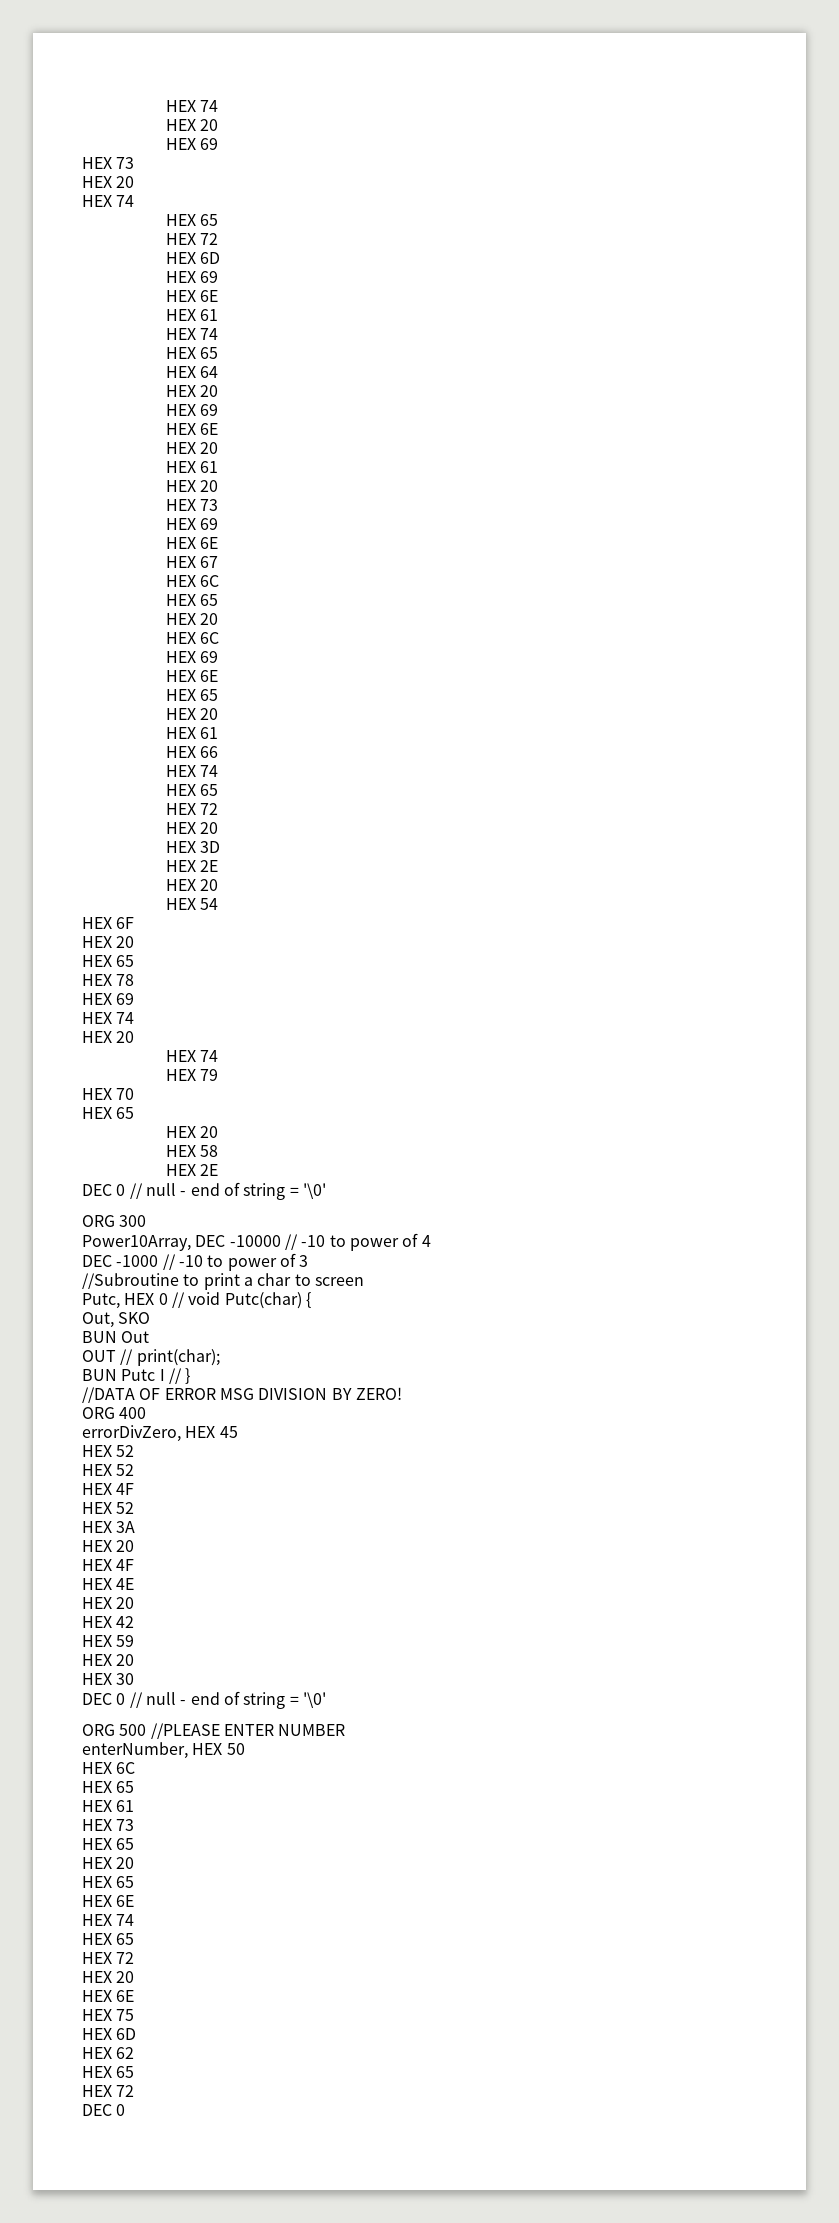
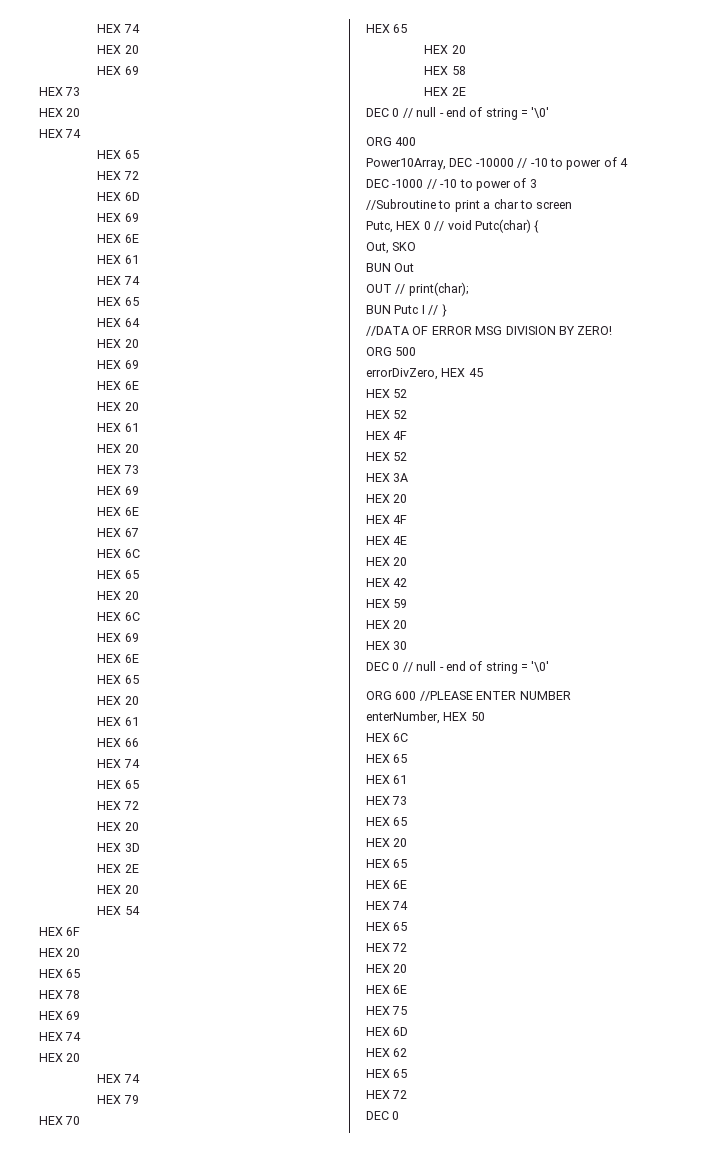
[119,1215,147,1227] 300 -> [395,137,417,146] 400
[119,1407,147,1419] 400 -> [395,347,417,356] 500
[119,1724,147,1736] 500 -> [395,691,417,700] 600

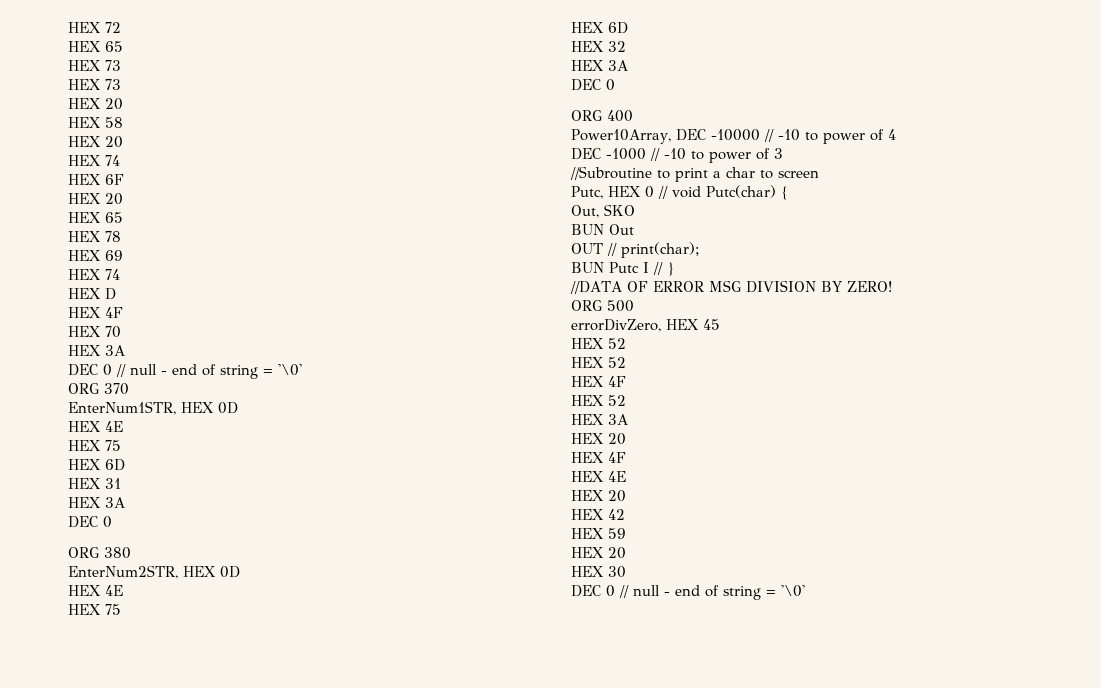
[97,24,140,33] [97,45,139,54] [97,66,139,75] HEX 74 // HEX 20 // HEX 69 -> [68,22,121,33] [68,41,123,52] [68,60,121,71] HEX 72 // HEX 65 // HEX 73
[65,129,82,138] [97,150,139,159] [97,171,139,180] [97,192,140,201] [97,213,139,222] [97,234,139,243] [97,255,139,264] [97,276,140,285] [97,297,139,306] [97,318,140,327] [97,339,139,348] [97,360,139,369] [97,381,139,390] [97,402,139,411] [97,423,139,432] [97,444,139,453] [97,465,139,474] [97,486,139,495] [97,507,139,516] [97,528,139,537] [97,549,140,558] [97,570,139,579] [97,591,139,600] [97,612,140,621] [97,633,139,642] [97,654,139,663] [97,675,139,684] [97,696,139,705] [97,717,139,726] [97,738,139,747] [97,759,140,768] [97,780,139,789] [97,801,139,810] [97,822,139,831] [97,843,140,852] [97,864,139,873] [97,885,139,894] [97,906,140,915] 74 // HEX 65 // HEX 72 // HEX 6D // HEX 69 // HEX 6E // HEX 61 // HEX 74 // HEX 65 // HEX 64 // HEX 20 // HEX 69 // HEX 6E // HEX 20 // HEX 61 // HEX 20 // HEX 73 // HEX 69 // HEX 6E // HEX 67 // HEX 6C // HEX 65 // HEX 20 // HEX 6C // HEX 69 // HEX 6E // HEX 65 // HEX 20 // HEX 61 // HEX 66 // HEX 74 // HEX 65 // HEX 72 // HEX 20 // HEX 3D // HEX 2E // HEX 20 // HEX 54 -> [105,117,123,128] [68,136,123,148] [68,155,120,166] 58 // HEX 20 // HEX 74
[66,1053,81,1062] [97,1074,140,1083] [97,1095,139,1104] 20 // HEX 74 // HEX 79 -> [105,288,116,300] [68,307,123,318] D // HEX 4F
[393,24,408,33] [424,45,466,54] [424,66,466,75] [424,87,466,96] 65 // HEX 20 // HEX 58 // HEX 2E -> [105,345,125,356] 3A
(550, 112) none -> [68,383,129,395] [68,401,238,415] [68,421,123,432] [68,440,121,451] [68,459,125,471] [68,478,121,489] [68,497,125,508] [68,516,112,528] [68,547,131,559] [68,565,240,579] [68,585,123,596] [68,604,121,615] [571,22,628,34] [571,41,626,52] [571,60,628,71] [571,79,615,91] // ORG 370 // EnterNum1STR, HEX 0D // HEX 4E // HEX 75 // HEX 6D // HEX 31 // HEX 3A // DEC 0 // ORG 380 // EnterNum2STR, HEX 0D // HEX 4E // HEX 75 // HEX 6D // HEX 32 // HEX 3A // DEC 0
[366,691,571,701] [366,711,485,724] [366,733,409,742] [366,754,408,763] [366,775,408,784] [366,796,408,805] [366,817,408,826] [366,838,408,847] [366,859,408,868] [366,880,408,889] [366,901,409,910] [366,922,408,931] [366,943,408,952] [366,964,408,973] [366,985,408,994] [366,1006,408,1015] [366,1027,409,1036] [366,1048,408,1057] [366,1069,408,1078] [366,1090,408,1099] [366,1111,400,1120] // ORG 600 //PLEASE ENTER NUMBER // enterNumber, HEX 50 // HEX 6C // HEX 65 // HEX 61 // HEX 73 // HEX 65 // HEX 20 // HEX 65 // HEX 6E // HEX 74 // HEX 65 // HEX 72 // HEX 20 // HEX 6E // HEX 75 // HEX 6D // HEX 62 // HEX 65 // HEX 72 // DEC 0 -> (805, 591) none

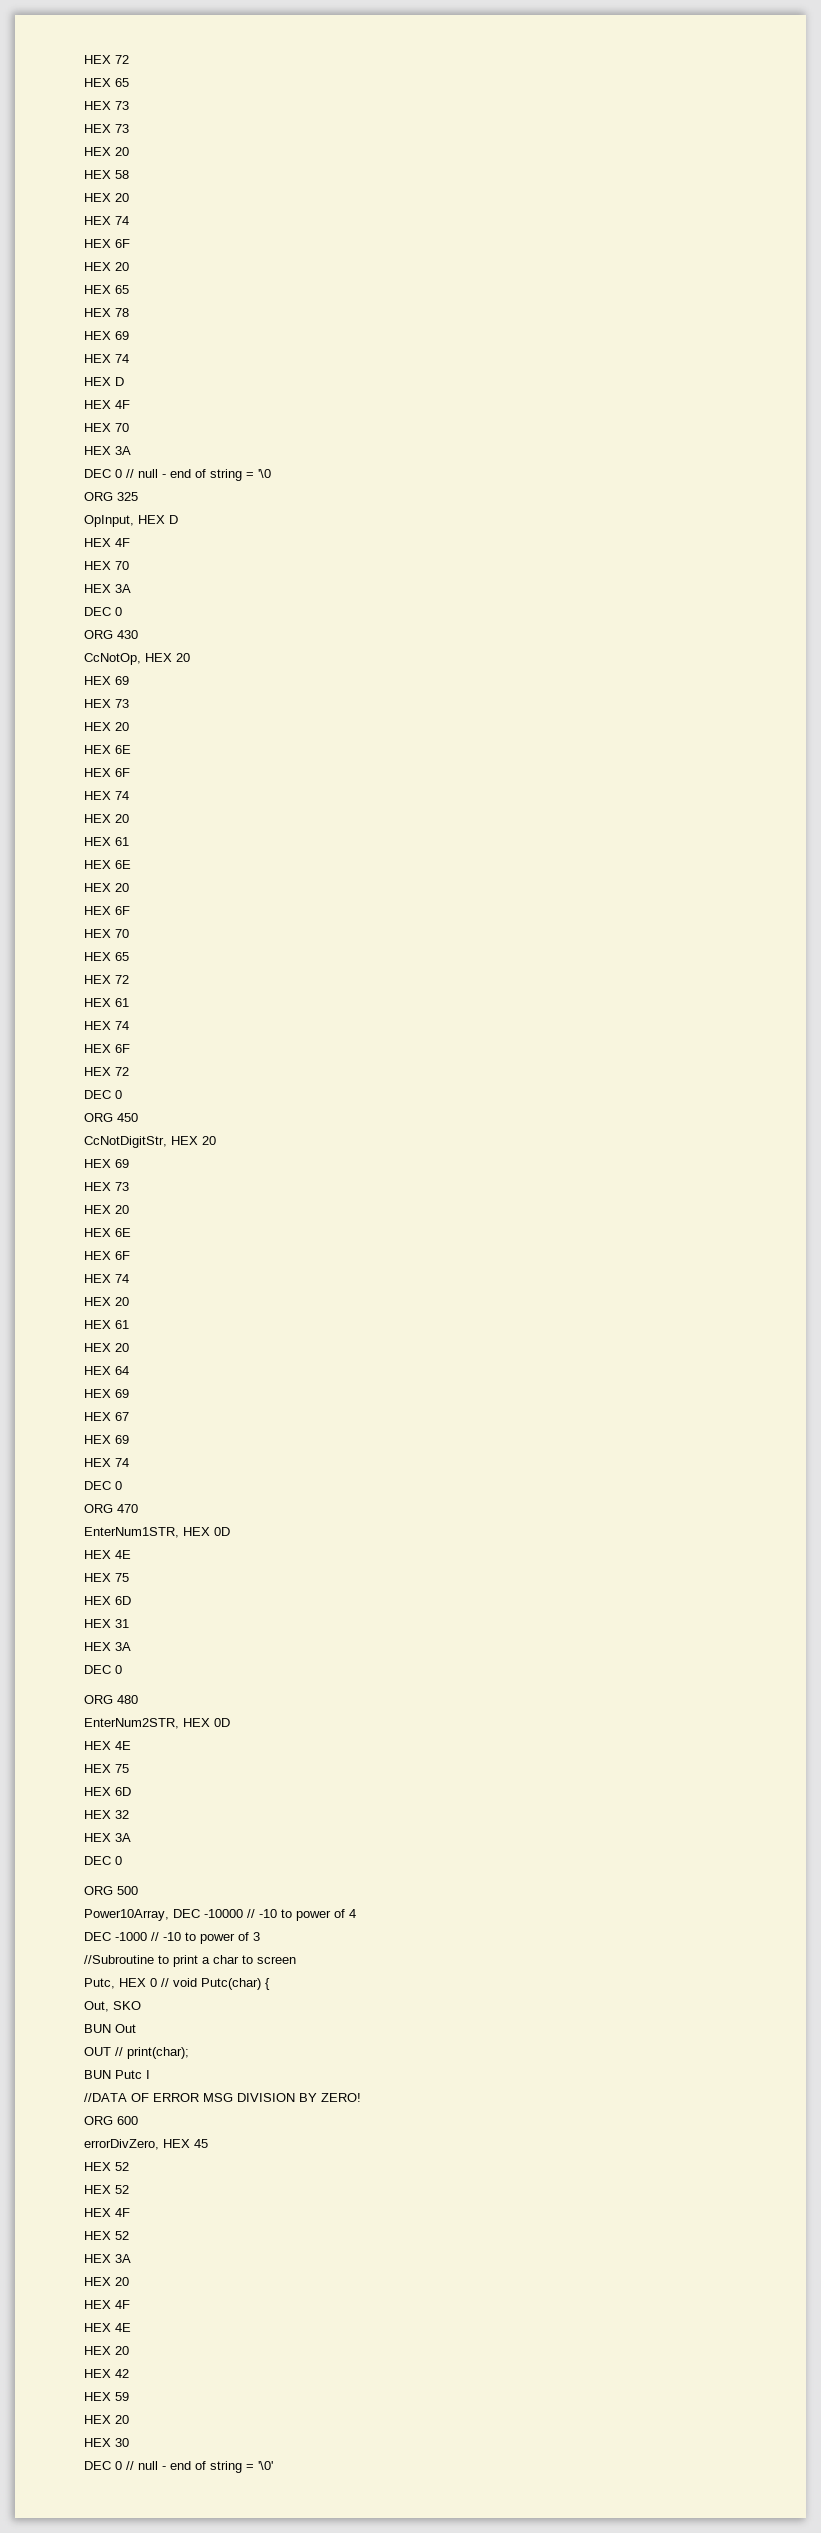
[278,364,302,376] [68,383,129,395] '\0' // ORG 370 -> [258,469,271,478] [84,492,138,501] [84,515,178,527] [84,538,130,547] [84,561,129,570] [84,584,131,593] [84,607,122,616] [84,630,138,639] [84,653,190,665] [84,676,129,685] [84,699,129,708] [84,722,129,731] [84,745,131,754] [84,768,130,777] [84,791,129,800] [84,814,129,823] [84,837,129,846] [84,860,131,869] [84,883,129,892] [84,906,130,915] [84,929,129,938] [84,952,129,961] [84,975,129,984] [84,998,129,1007] [84,1021,129,1030] [84,1044,130,1053] [84,1067,129,1076] [84,1090,122,1099] [84,1113,138,1122] [84,1136,216,1148] [84,1159,129,1168] [84,1182,129,1191] [84,1205,129,1214] [84,1228,131,1237] [84,1251,130,1260] [84,1274,129,1283] [84,1297,129,1306] [84,1320,129,1329] [84,1343,129,1352] [84,1366,129,1375] [84,1389,129,1398] [84,1412,129,1421] [84,1435,129,1444] [84,1458,129,1467] [84,1481,122,1490] [84,1504,138,1513] '\0 // ORG 325 // OpInput, HEX D // HEX 4F // HEX 70 // HEX 3A // DEC 0 // ORG 430 // CcNotOp, HEX 20 // HEX 69 // HEX 73 // HEX 20 // HEX 6E // HEX 6F // HEX 74 // HEX 20 // HEX 61 // HEX 6E // HEX 20 // HEX 6F // HEX 70 // HEX 65 // HEX 72 // HEX 61 // HEX 74 // HEX 6F // HEX 72 // DEC 0 // ORG 450 // CcNotDigitStr, HEX 20 // HEX 69 // HEX 73 // HEX 20 // HEX 6E // HEX 6F // HEX 74 // HEX 20 // HEX 61 // HEX 20 // HEX 64 // HEX 69 // HEX 67 // HEX 69 // HEX 74 // DEC 0 // ORG 470
[104,547,131,559] 380 -> [117,1695,138,1704] 480
[607,110,633,122] 400 -> [117,1886,138,1895] 500
[653,262,675,276] // } -> (150, 2074) none
[607,300,634,312] 500 -> [117,2116,138,2125] 600

